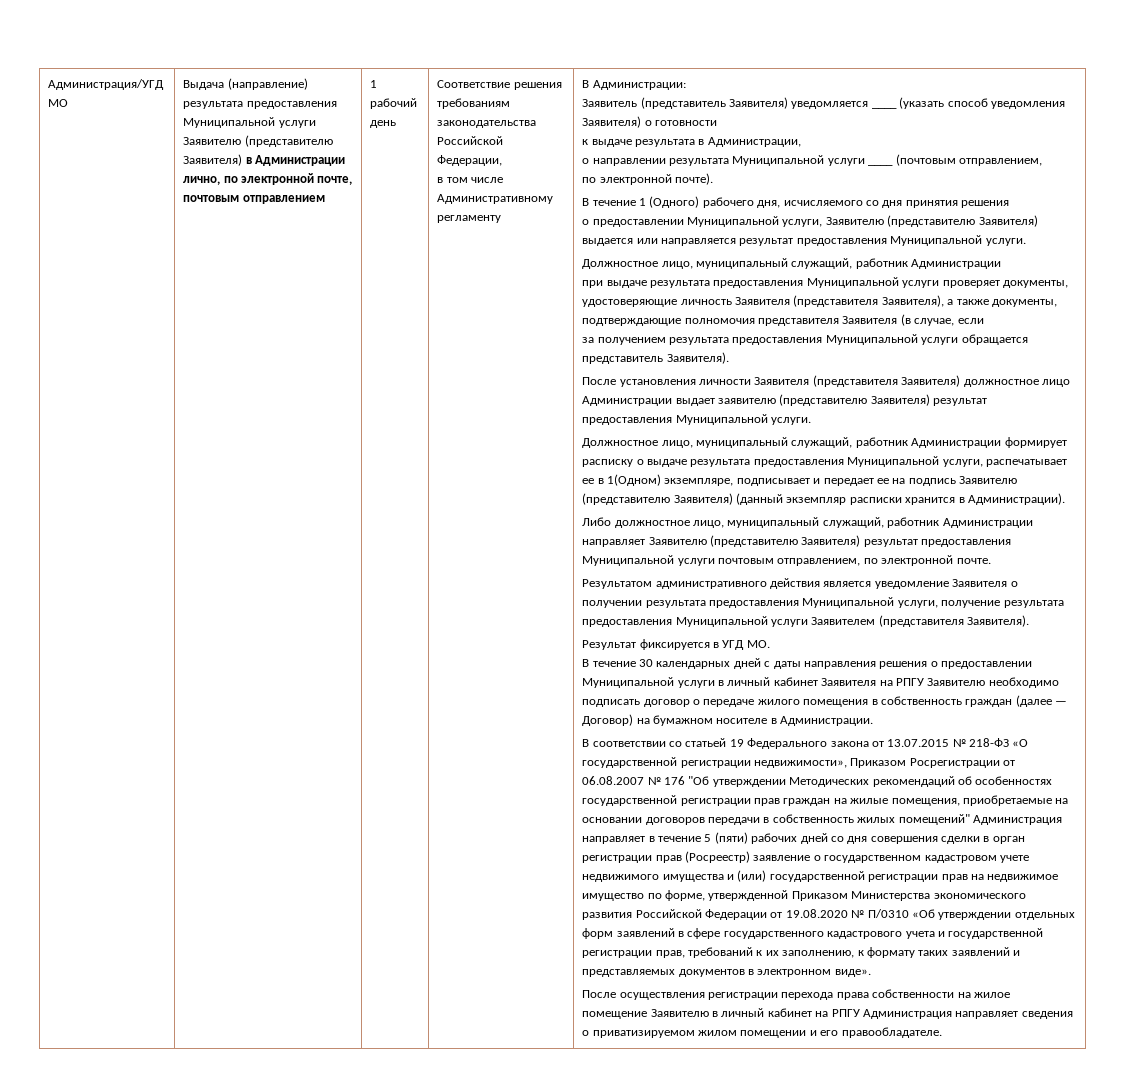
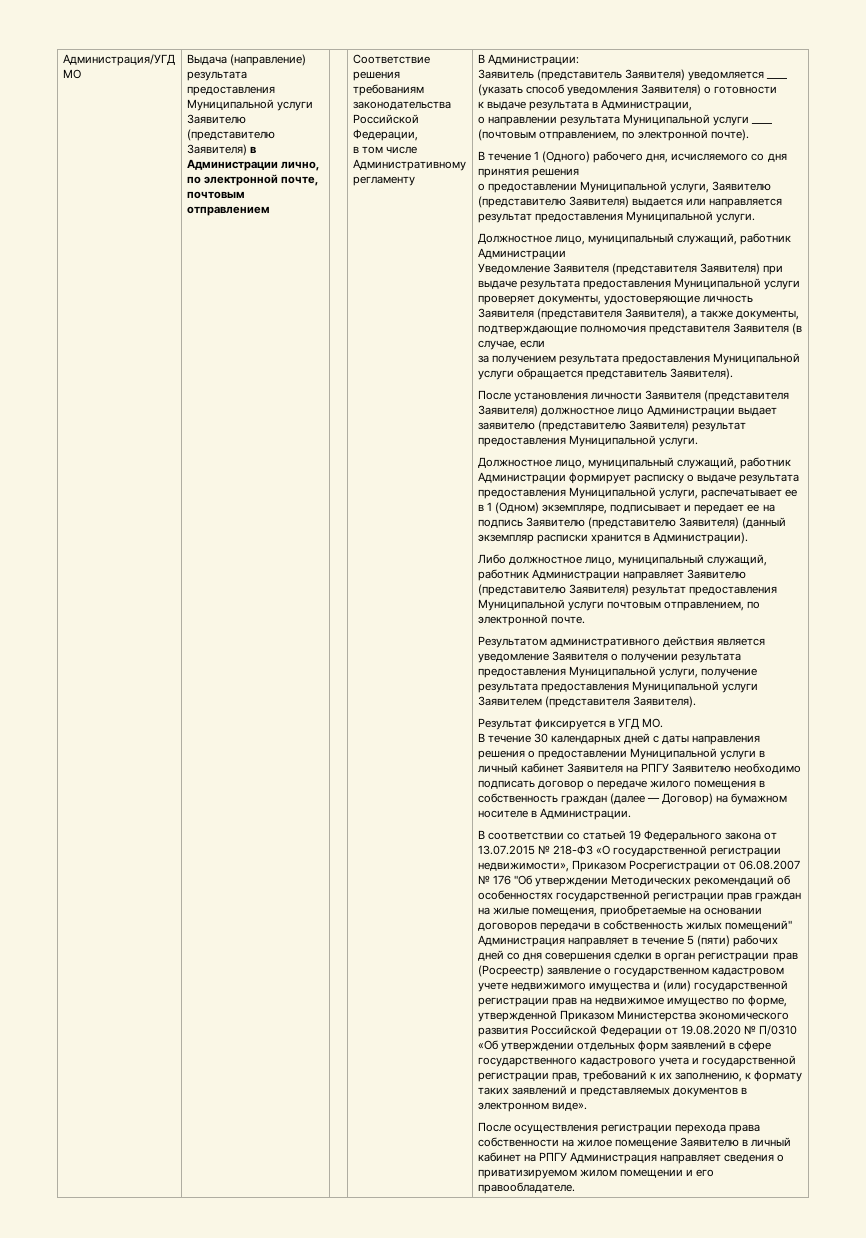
[370,80,378,88] [370,98,418,109] [370,120,397,128] 1 рабочий день -> (270, 211) none
(1042, 162) // -> (619, 136) none
(1002, 264) none -> [477,263,760,275] Уведомление Заявителя (представителя Заявителя)
[607,474,662,486] 1(Одном) -> [486,502,539,514] 1 (Одном)

